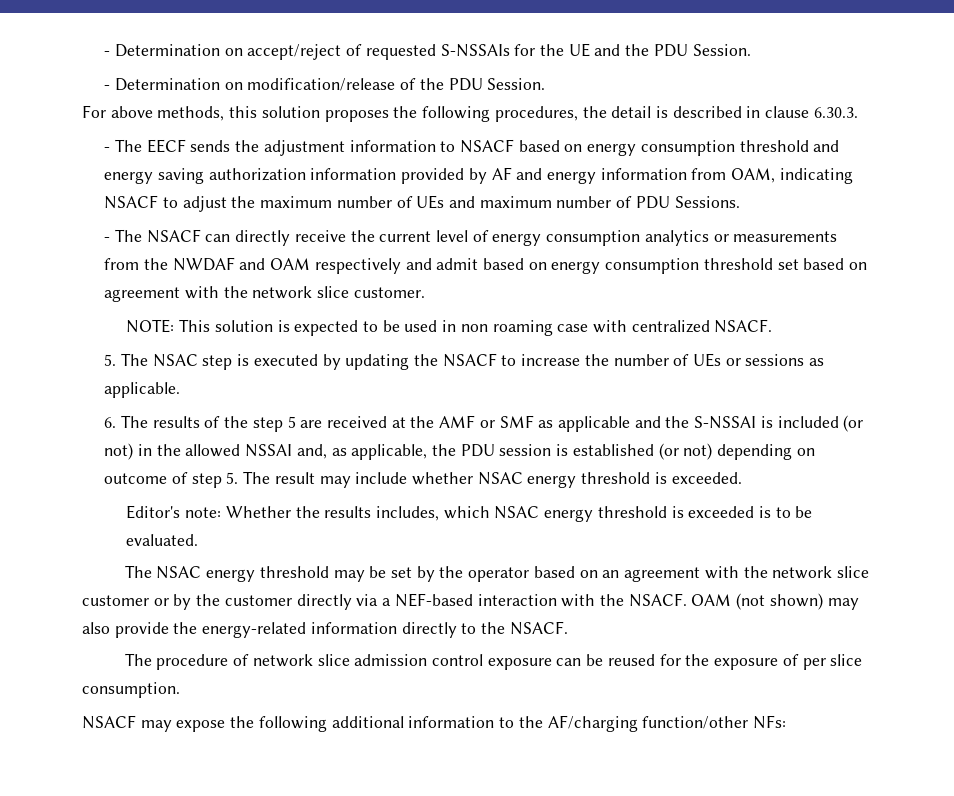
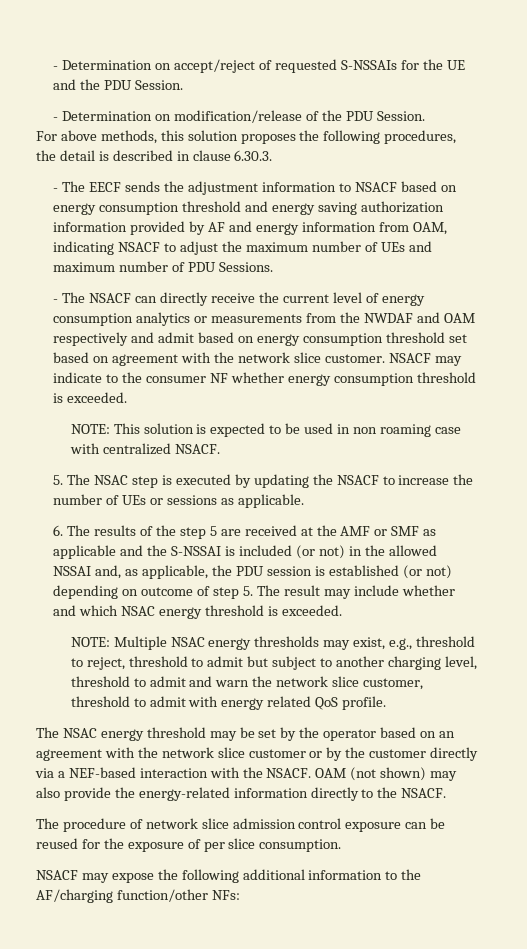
(425, 292) none -> [388,353,462,366] [53,372,476,386] [53,392,128,403] NSACF may indicate to the consumer NF whether energy consumption threshold is exceeded.
(473, 478) none -> [53,605,119,616] and which
[126,505,813,522] [126,534,199,546] Editor's note: Whether the results includes, which NSAC energy threshold is exceeded is to be evaluated. -> [70,636,476,650] [70,656,477,670] [70,676,424,690] [70,696,387,710] NOTE: Multiple NSAC energy thresholds may exist, e.g., threshold to reject, threshold to admit but subject to another charging level, threshold to admit and warn the network slice customer, threshold to admit with energy related QoS profile.

